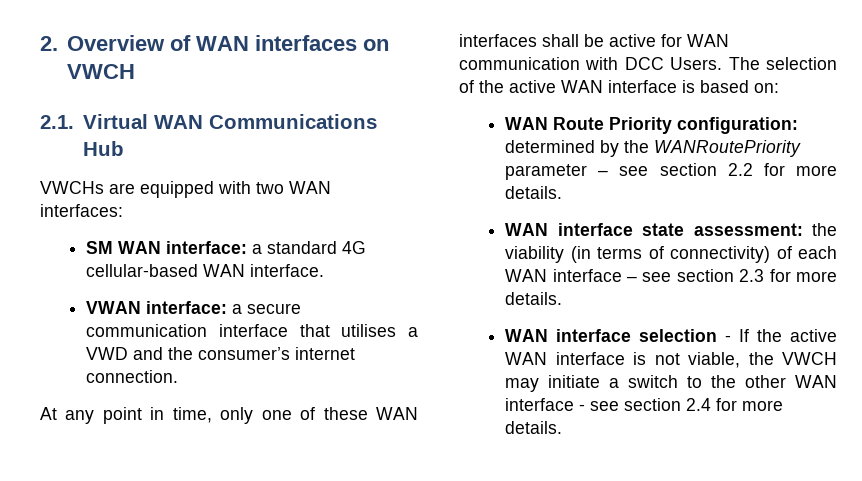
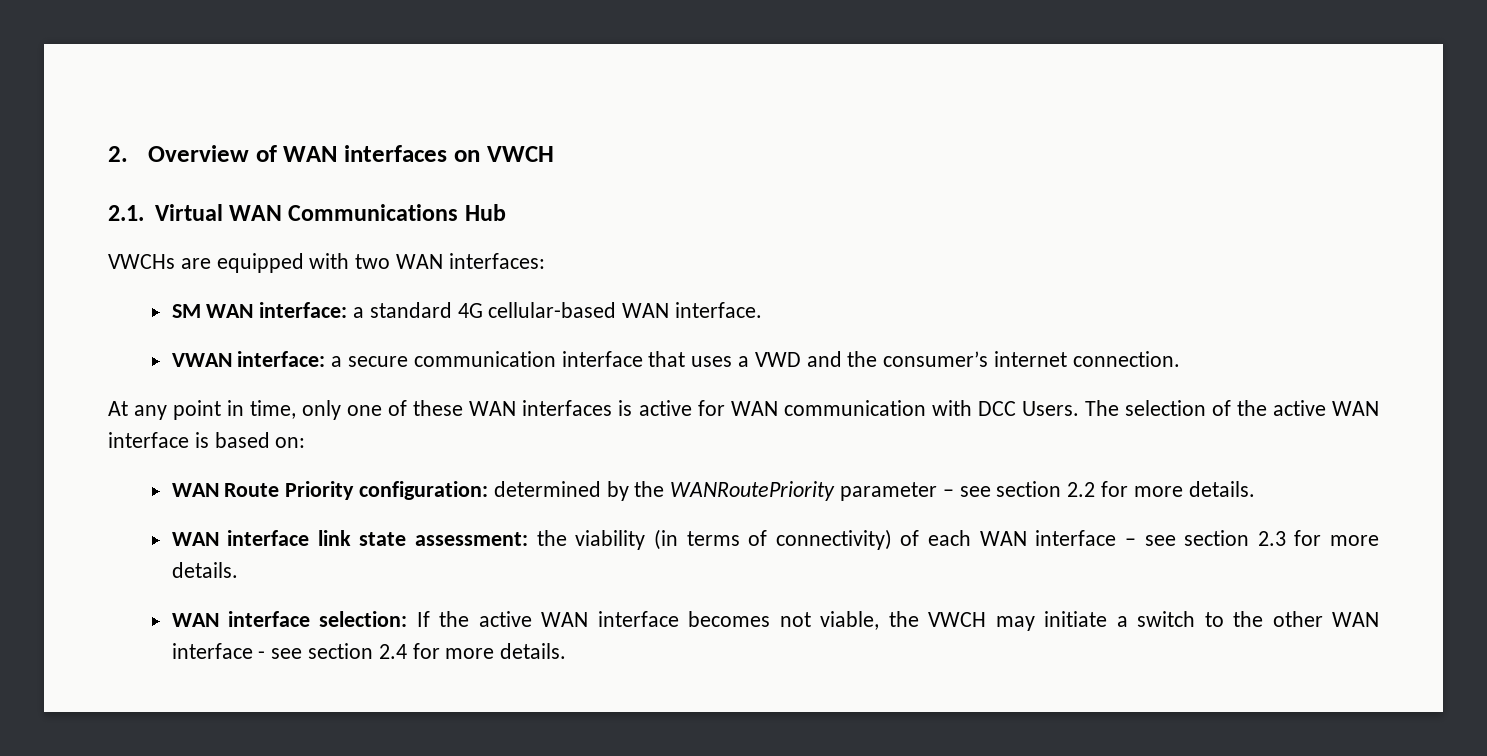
[341,324,397,337] utilises -> [691,356,733,367] uses
[542,34,604,47] shall be -> [618,400,633,416] is
(633, 229) none -> [317,530,351,546] link
[639,329,732,342] selection - -> [319,611,408,627] selection:
[633,352,647,365] is -> [688,611,771,627] becomes

